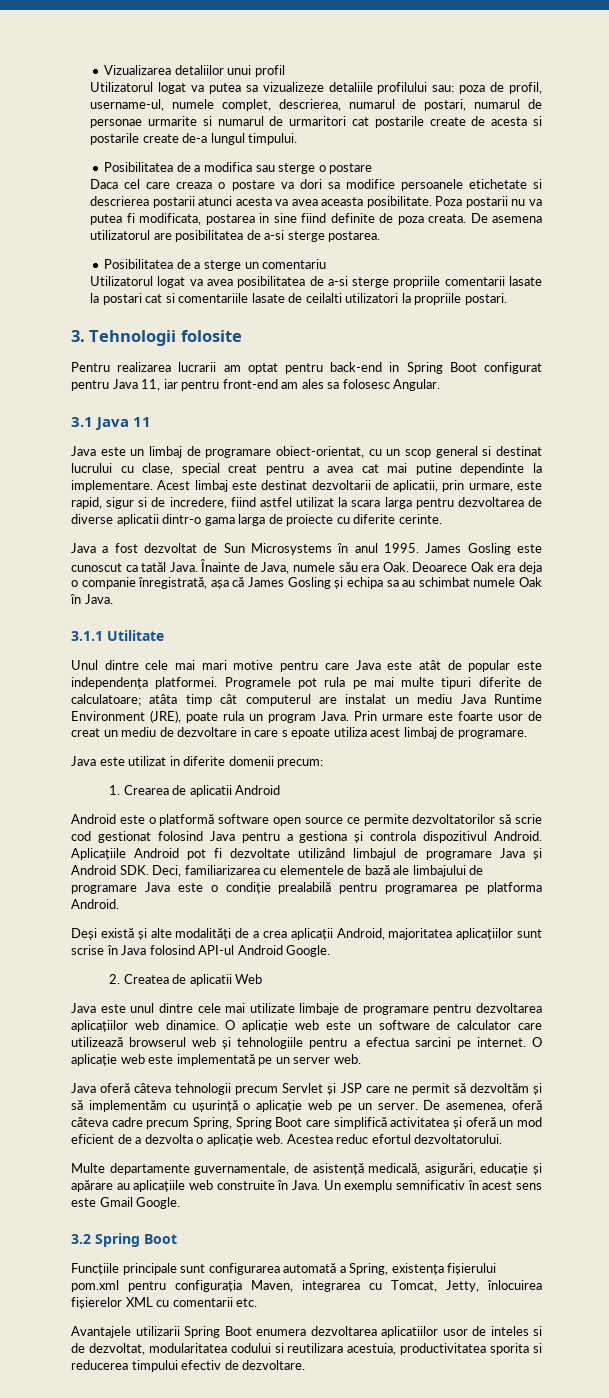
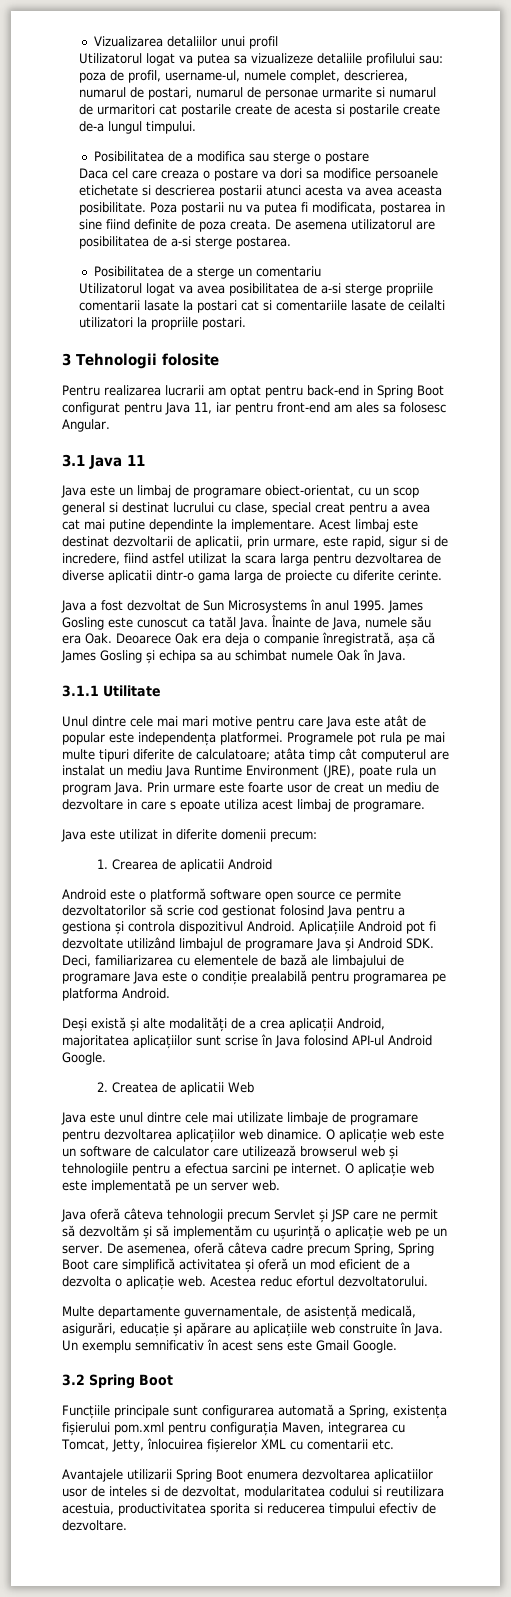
[71,330,85,342] 3. -> [62,353,71,366] 3

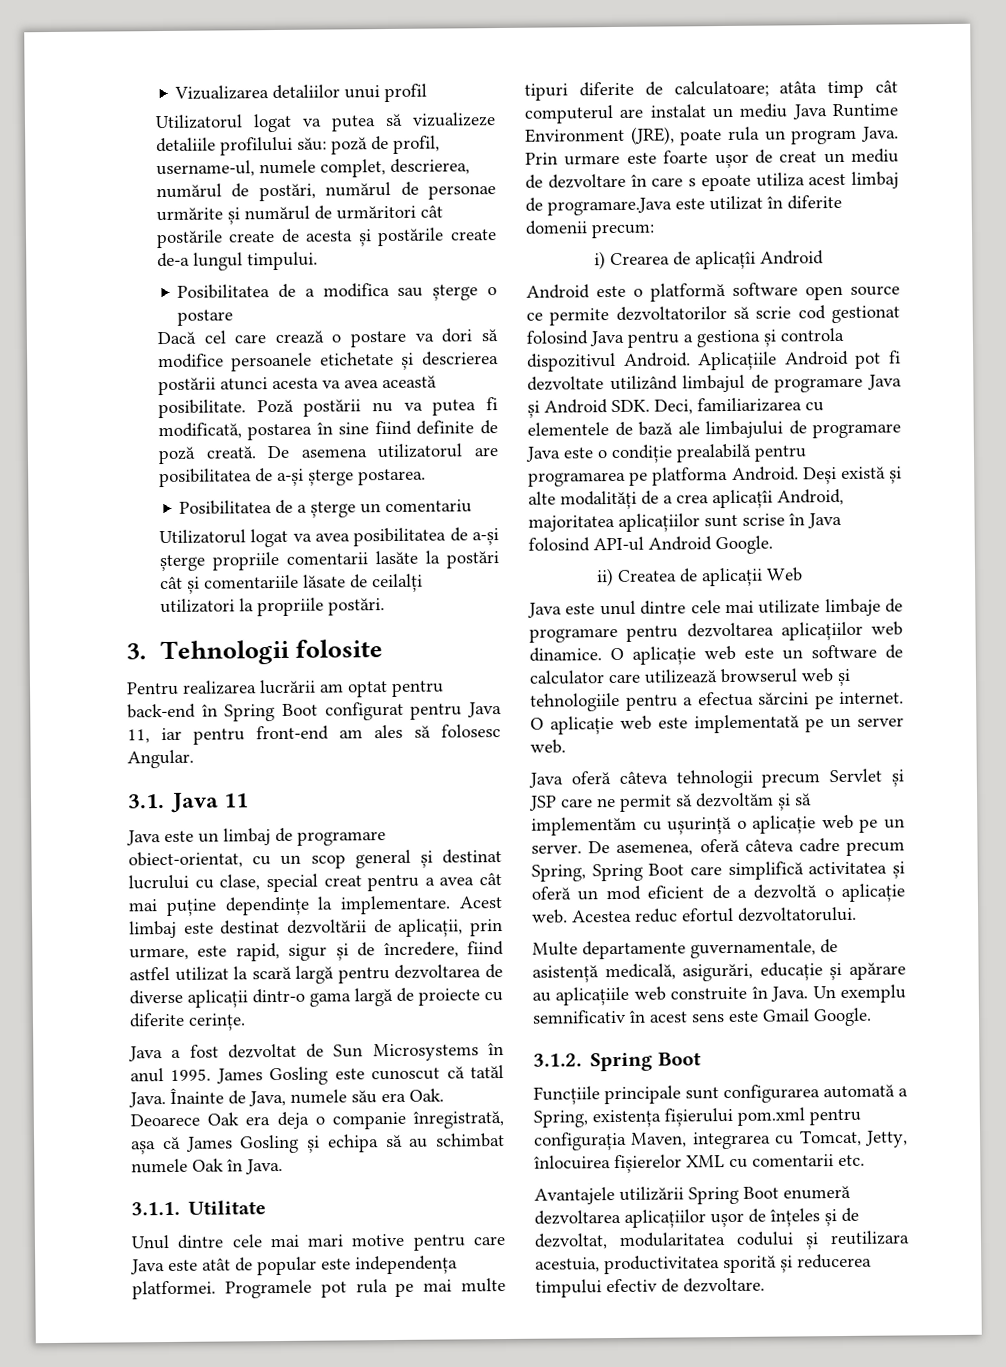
[234,55,248,64] sa -> [384,113,403,127] să
[419,55,444,64] [79,72,107,83] sau: poza -> [296,137,368,155] său: poză
[79,87,437,100] [79,104,232,117] numarul de postari, numarul de personae urmarite si numarul de urmaritori cat postarile -> [155,181,496,202] [155,204,443,225] [155,229,223,249] numărul de postări, numărul de personae urmărite și numărul de urmăritori cât postările
[336,104,400,117] si postarile -> [357,227,445,247] și postările
[272,151,310,164] sterge -> [432,284,479,301] șterge
[79,168,109,179] Daca -> [156,331,196,345] Dacă
[161,170,200,179] creaza -> [274,330,324,345] crează
[306,170,320,179] sa -> [481,329,498,342] să
[142,185,263,198] si descrierea postarii -> [401,351,499,370] [157,377,216,396] și descrierea postării
[397,185,443,196] [79,202,225,215] aceasta posibilitate. Poza postarii -> [381,375,437,389] [157,399,362,419] această posibilitate. Poză postării
[312,202,446,215] modificata, postarea in -> [157,421,333,441] modificată, postarea în
[199,219,272,232] poza creata. -> [157,446,256,465] poză creată.
[171,236,233,249] a-si sterge -> [276,468,354,487] a-și șterge
[196,266,234,279] sterge -> [310,501,357,518] șterge
[321,283,434,296] [79,300,446,313] a-si sterge propriile comentarii lasate la postari cat si comentariile lasate de ceilalti -> [472,528,499,546] [158,550,499,572] [159,573,423,594] a-și șterge propriile comentarii lasăte la postări cât și comentariile lăsate de ceilalți
[202,317,247,330] [62,353,71,366] postari. // 3 -> [327,598,385,616] [126,643,146,660] postări. // 3.
[165,385,204,396] lucrarii -> [259,679,316,695] lucrării
[363,385,373,395] in -> [200,703,218,717] în
[383,404,396,413] sa -> [414,725,431,738] să
[62,454,85,467] 3.1 -> [127,794,165,809] 3.1.
[109,502,118,513] si -> [419,850,433,868] și
[62,519,213,532] cat mai putine dependinte -> [479,872,502,886] [128,896,310,917] cât mai puține dependințe
[113,536,243,549] dezvoltarii de aplicatii, -> [287,918,464,937] dezvoltării de aplicații,
[421,536,448,547] [62,553,120,565] si de incredere, -> [335,941,459,961] și de încredere,
[245,553,309,566] scara larga -> [251,965,335,984] scară largă
[108,570,152,583] aplicatii -> [187,989,248,1008] aplicații
[234,570,263,583] larga -> [354,987,393,1007] largă
[398,570,442,581] cerinte. -> [188,1013,246,1031] cerințe.
[192,619,205,628] ca -> [446,1066,465,1079] că
[200,652,213,661] sa -> [385,1134,403,1148] să
[62,685,99,697] 3.1.1 -> [131,1201,180,1216] 3.1.1.
[287,784,312,793] usor -> [714,153,749,169] ușor
[127,799,137,809] in -> [629,173,647,187] în
[353,801,425,812] [61,829,86,842] programare. // Java -> [547,197,672,216] programare.Java
[162,829,172,839] in -> [766,195,783,209] în
[96,859,108,869] 1. -> [593,251,606,270] i)
[179,859,224,872] aplicatii -> [694,250,756,270] aplicațîi
(170, 993) // -> (799, 473) none
[289,1018,333,1032] aplicații -> [712,489,773,509] aplicațîi
[96,1082,108,1092] 2. -> [595,568,614,587] ii)
[179,1082,224,1095] aplicatii -> [700,567,763,587] aplicații
[232,1163,269,1174] sarcini -> [758,692,809,705] sărcini
[62,1276,111,1287] dezvolta -> [753,884,818,899] dezvoltă
[62,1374,85,1386] 3.2 -> [533,1053,582,1067] 3.1.2.
[127,1469,433,1482] [62,1486,160,1497] utilizarii Spring Boot enumera dezvoltarea aplicatiilor usor de inteles si -> [619,1185,851,1205] [534,1208,837,1228] utilizării Spring Boot enumeră dezvoltarea aplicațiilor ușor de înțeles și
[373,1486,382,1497] si -> [805,1232,819,1250] și
[210,1503,263,1516] sporita si -> [723,1255,793,1274] sporită și

